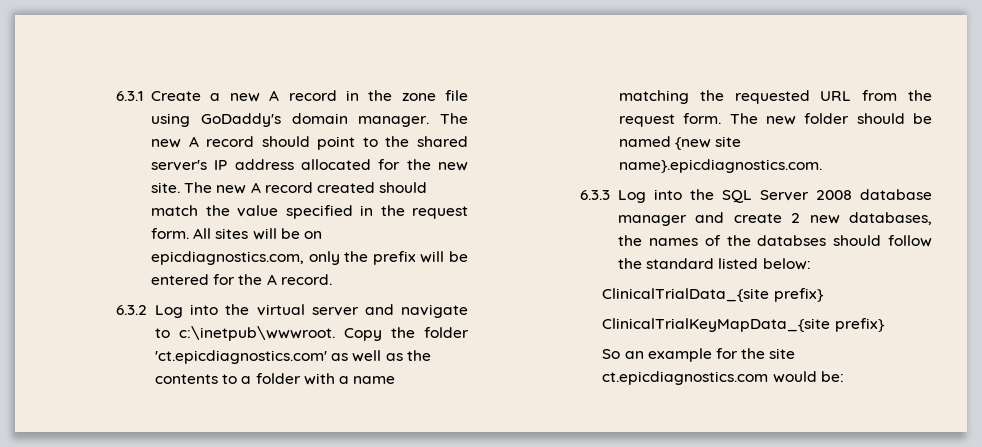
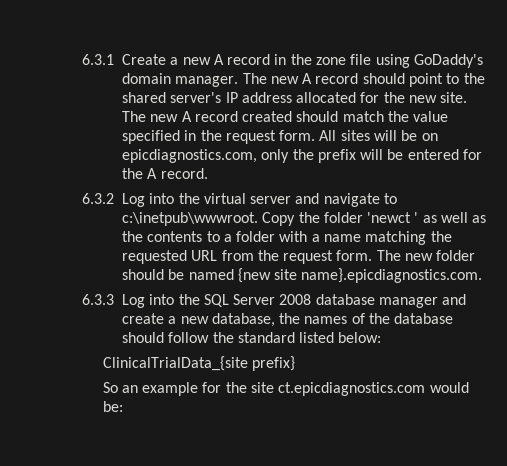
[155,350,328,364] 'ct.epicdiagnostics.com' -> [367,212,419,223] 'newct '
[791,212,932,225] 2 new databases, -> [168,313,275,327] a new database,
[757,235,827,246] databses -> [394,313,454,324] database
[602,318,885,332] // ClinicalTrialKeyMapData_{site prefix} -> (295, 363) none

